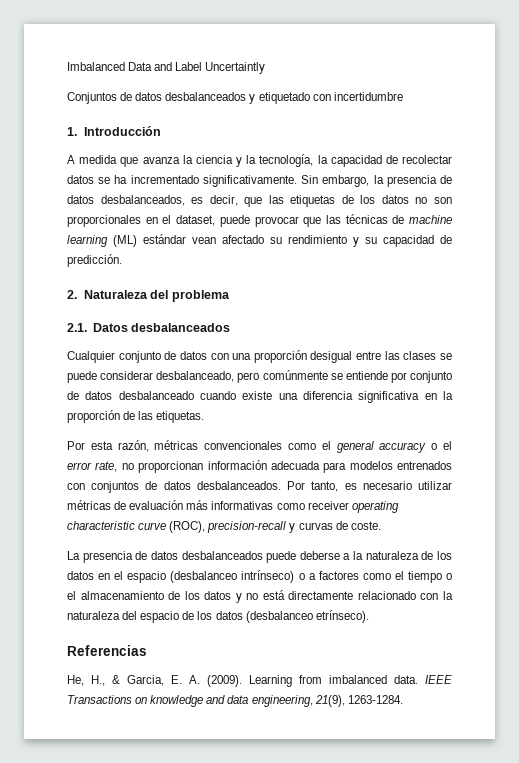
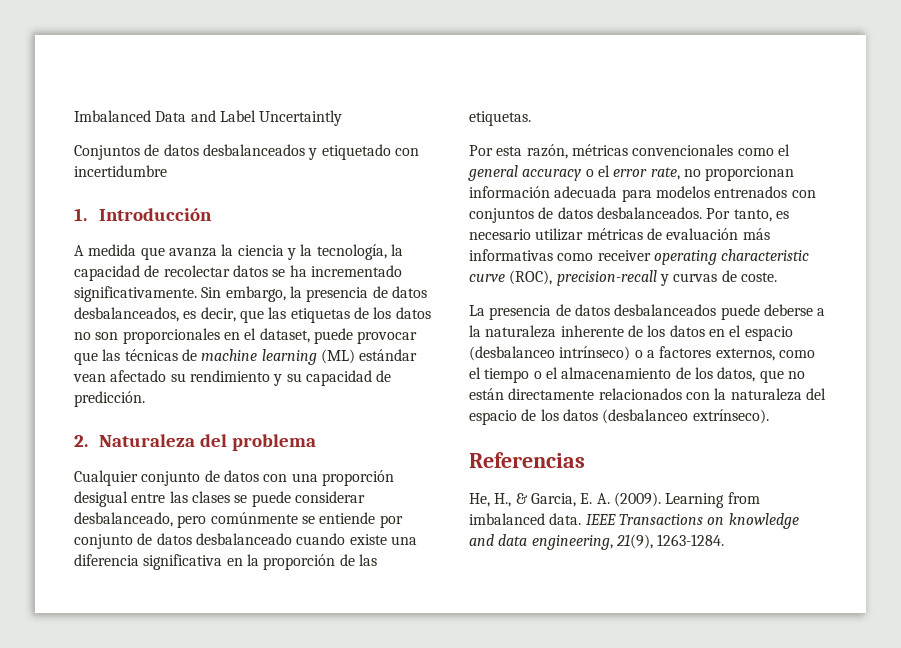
[67,323,231,332] // 2.1. Datos desbalanceados -> (317, 442) none
(419, 555) none -> [560,325,624,337] inherente
(359, 575) none -> [715,348,775,361] externos,
[204,590,416,603] datos y no está directamente relacionado -> [717,367,805,383] [469,388,682,400] datos, que no están directamente relacionados
[315,610,369,623] etrínseco). -> [692,409,769,424] extrínseco).

